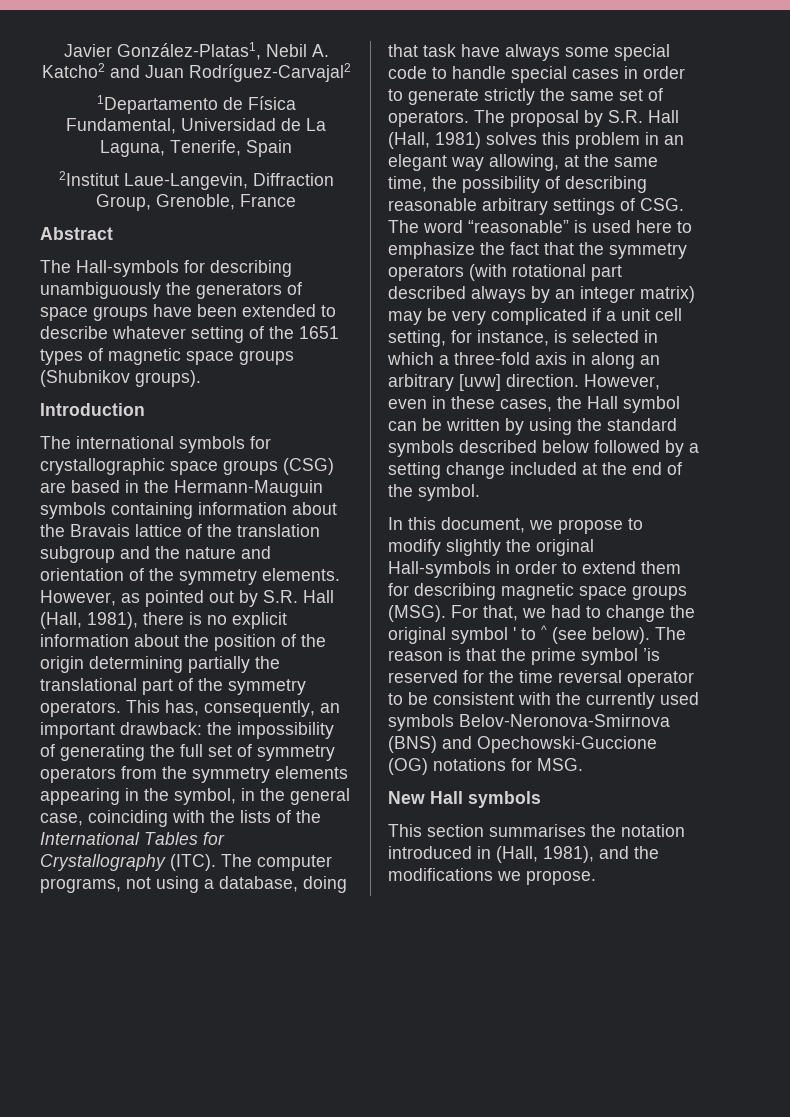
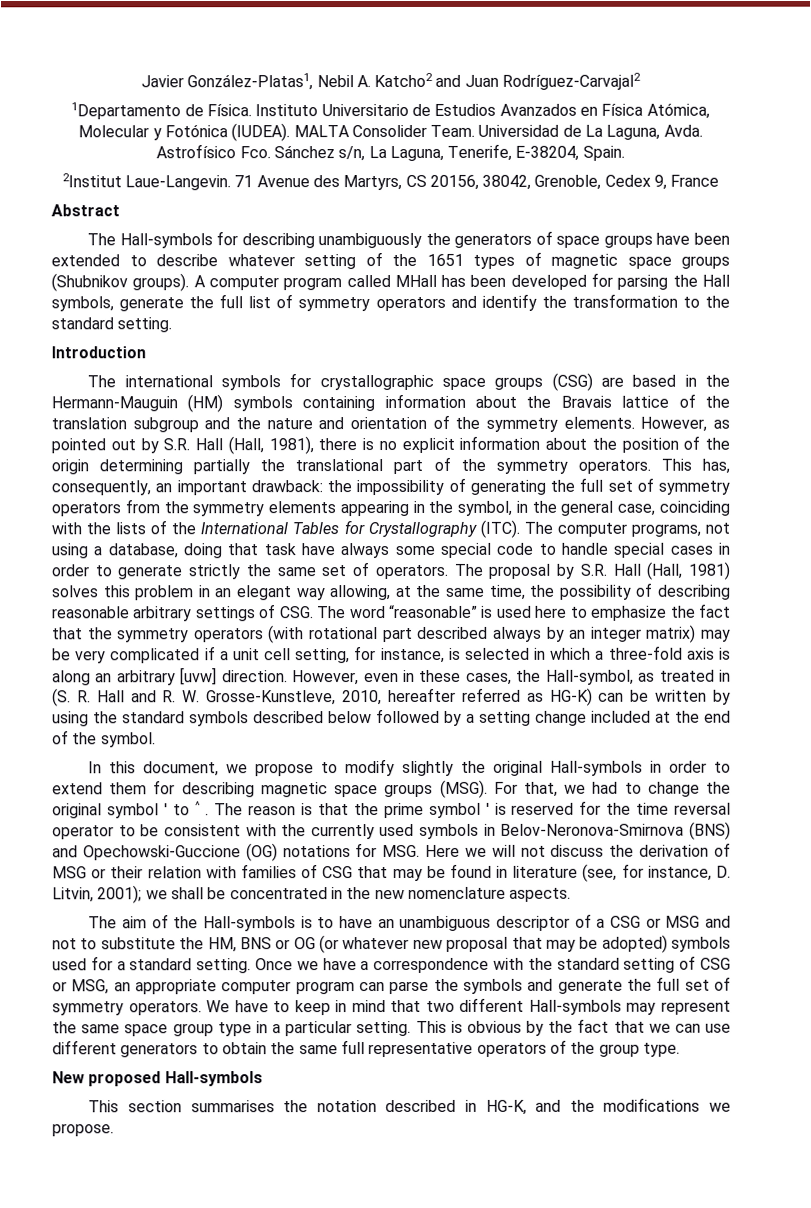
[247,96,296,110] [66,118,326,134] [100,140,292,157] [58,171,334,190] [96,194,235,211] Física Fundamental, Universidad de La Laguna, Tenerife, Spain // 2Institut Laue-Langevin, Diffraction Group, Grenoble, -> [207,102,710,119] [78,123,703,142] [156,143,625,162] [61,173,668,191] Física. Instituto Universitario de Estudios Avanzados en Física Atómica, Molecular y Fotónica (IUDEA). MALTA Consolider Team. Universidad de La Laguna, Avda. Astrofísico Fco. Sánchez s/n, La Laguna, Tenerife, E-38204, Spain. // 2Institut Laue-Langevin. 71 Avenue des Martyrs, CS 20156, 38042, Grenoble, Cedex 9,
(201, 378) none -> [193,272,730,291] [51,293,731,312] [51,317,173,333] A computer program called MHall has been developed for parsing the Hall symbols, generate the full list of symmetry operators and identify the transformation to the standard setting.
(323, 488) none -> [187,394,224,413] (HM)
[572,352,586,365] in -> [719,647,731,660] is
[587,396,680,413] Hall symbol -> [545,669,732,685] [52,687,593,707] Hall-symbol, as treated in (S. R. Hall and R. W. Grosse-Kunstleve, 2010, hereafter referred as HG-K)
[552,627,650,644] (see below). -> [205,813,210,816] .
[643,648,660,661] ’is -> [485,802,507,815] ' is
(454, 722) none -> [483,823,496,836] in
(583, 764) none -> [425,842,731,857] [52,863,731,882] [52,885,572,904] [88,913,732,932] [52,934,731,954] [52,955,731,974] [52,976,731,995] [52,997,732,1016] [52,1018,731,1037] [52,1039,680,1058] Here we will not discuss the derivation of MSG or their relation with families of CSG that may be found in literature (see, for instance, D. Litvin, 2001); we shall be concentrated in the new nomenclature aspects. // The aim of the Hall-symbols is to have an unambiguous descriptor of a CSG or MSG and not to substitute the HM, BNS or OG (or whatever new proposal that may be adopted) symbols used for a standard setting. Once we have a correspondence with the standard setting of CSG or MSG, an appropriate computer program can parse the symbols and generate the full set of symmetry operators. We have to keep in mind that two different Hall-symbols may represent the same space group type in a particular setting. This is obvious by the fact that we can use different generators to obtain the same full representative operators of the group type.
[430,791,541,808] Hall symbols -> [88,1071,263,1087] proposed Hall-symbols
[388,846,594,863] introduced in (Hall, 1981), -> [385,1099,527,1115] described in HG-K,

